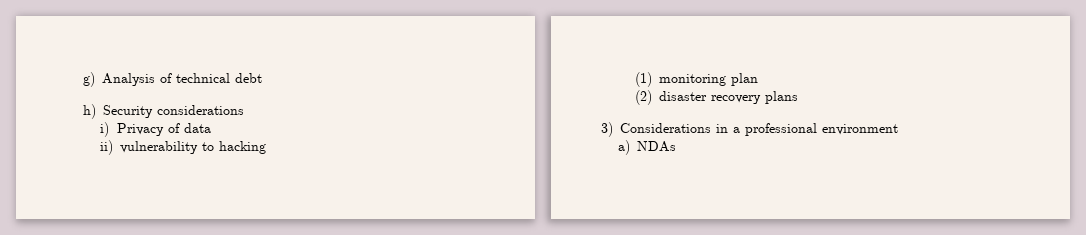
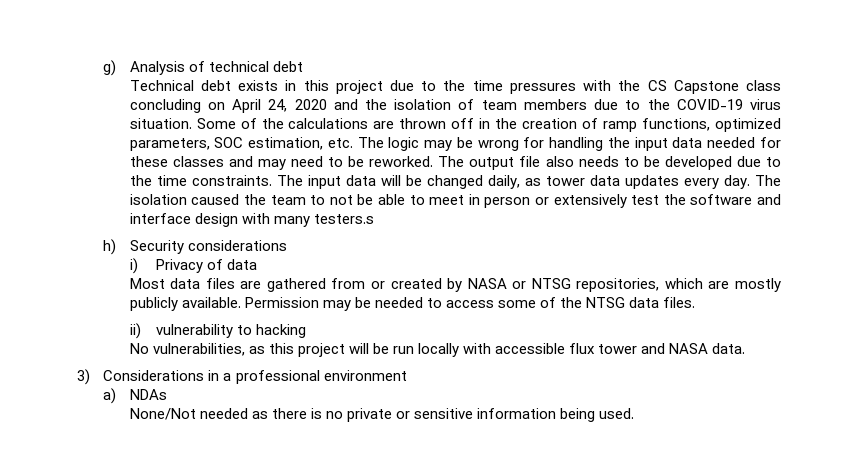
(262, 78) none -> [129,80,781,94] [129,99,781,113] [129,118,782,132] [129,137,781,151] [129,156,781,170] [129,175,781,189] [129,194,781,208] [129,213,374,227] // Technical debt exists in this project due to the time pressures with the CS Capstone class concluding on April 24, 2020 and the isolation of team members due to the COVID-19 virus situation. Some of the calculations are thrown off in the creation of ramp functions, optimized parameters, SOC estimation, etc. The logic may be wrong for handling the input data needed for these classes and may need to be reworked. The output file also needs to be developed due to the time constraints. The input data will be changed daily, as tower data updates every day. The isolation caused the team to not be able to meet in person or extensively test the software and interface design with many testers.s
[99,140,266,155] [634,72,758,87] [634,90,798,105] ii) vulnerability to hacking // (1) monitoring plan // (2) disaster recovery plans -> [129,278,781,292] [129,297,696,311] [129,323,307,339] [129,343,746,357] Most data files are gathered from or created by NASA or NTSG repositories, which are mostly publicly available. Permission may be needed to access some of the NTSG data files. // ii) vulnerability to hacking // No vulnerabilities, as this project will be run locally with accessible flux tower and NASA data.
(676, 146) none -> [129,408,635,422] // None/Not needed as there is no private or sensitive information being used.

